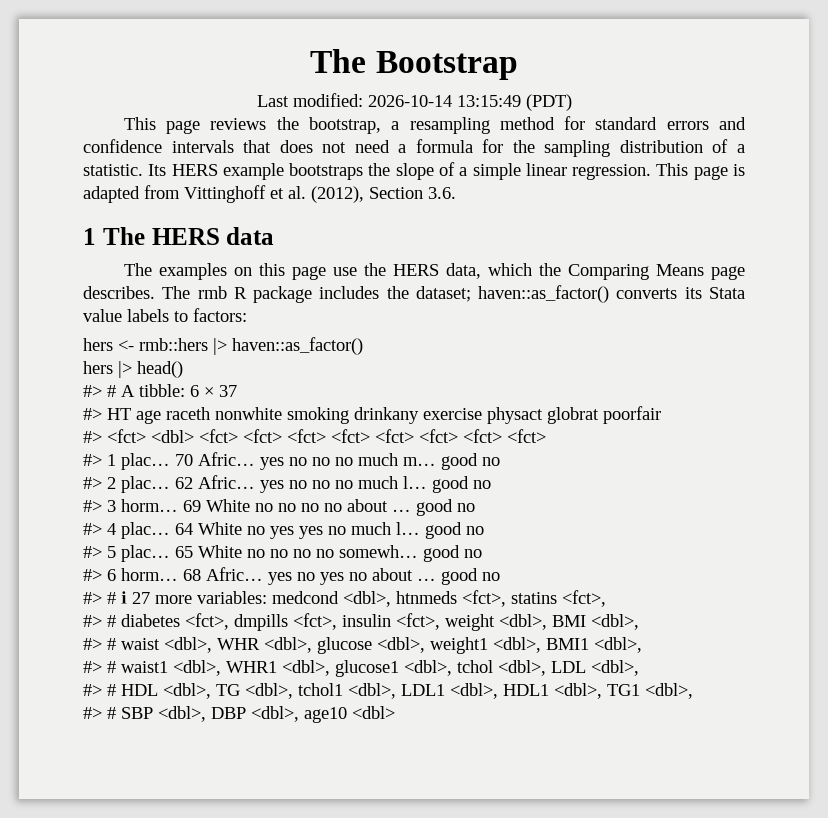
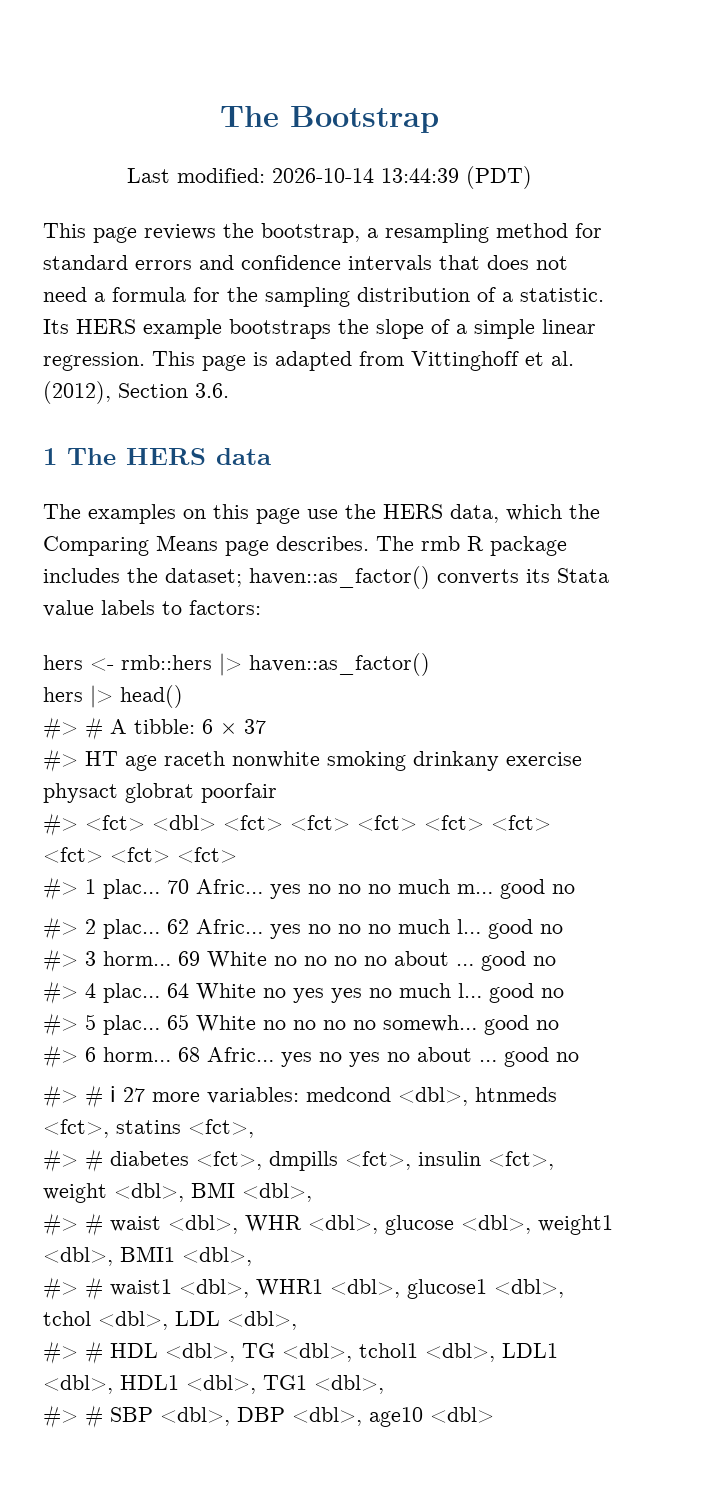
[456,95,521,107] 13:15:49 -> [381,168,459,183] 13:44:39

